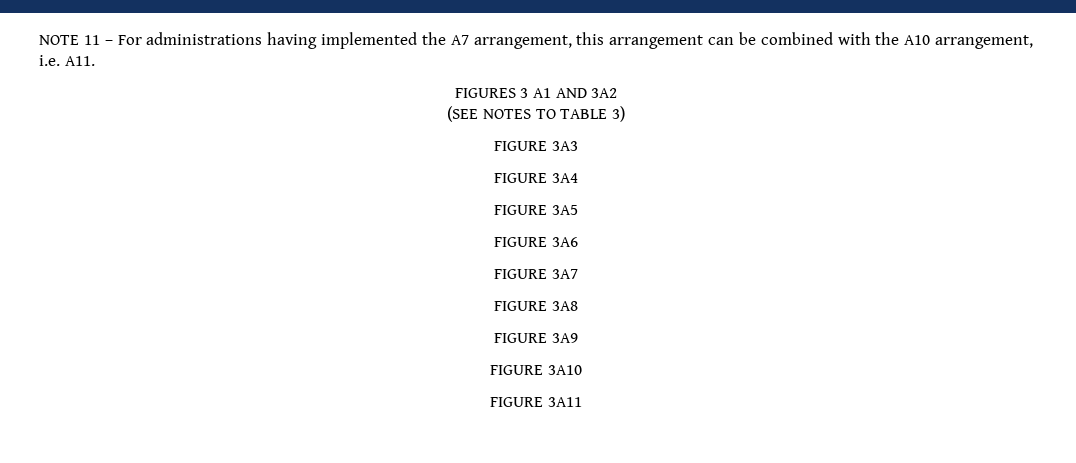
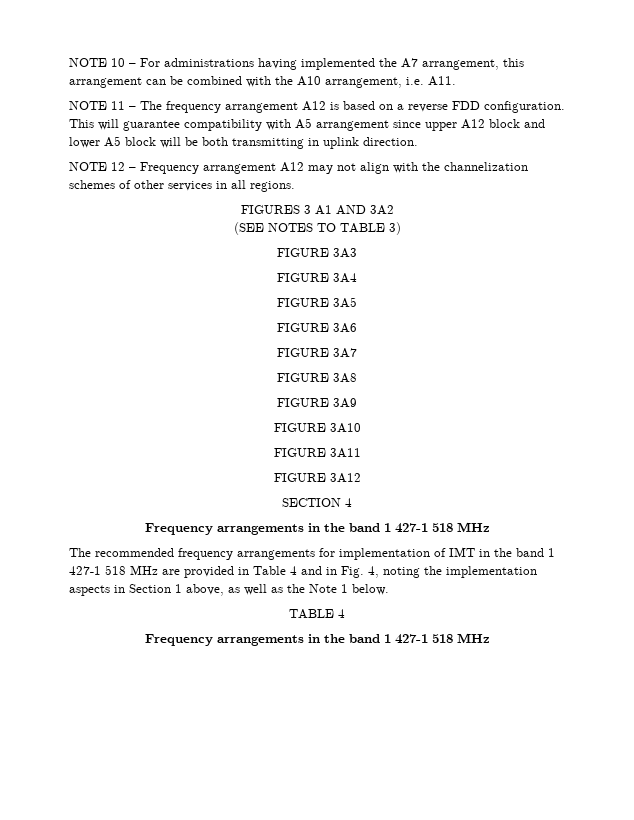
[39,35,100,45] NOTE 11 -> [69,58,125,67] NOTE 10
(95, 61) none -> [69,101,565,113] [69,118,545,131] [69,136,418,149] [69,162,528,174] [69,180,295,192] // NOTE 11 – The frequency arrangement A12 is based on a reverse FDD configuration. This will guarantee compatibility with A5 arrangement since upper A12 block and lower A5 block will be both transmitting in uplink direction. // NOTE 12 – Frequency arrangement A12 may not align with the channelization schemes of other services in all regions.
(582, 402) none -> [273,473,361,483] [282,498,352,507] [144,522,490,535] [69,547,555,560] [69,565,537,578] [69,584,389,596] [289,609,345,619] [144,633,490,646] // FIGURE 3A12 // SECTION 4 // Frequency arrangements in the band 1 427-1 518 MHz // The recommended frequency arrangements for implementation of IMT in the band 1 427-1 518 MHz are provided in Table 4 and in Fig. 4, noting the implementation aspects in Section 1 above, as well as the Note 1 below. // TABLE 4 // Frequency arrangements in the band 1 427-1 518 MHz

